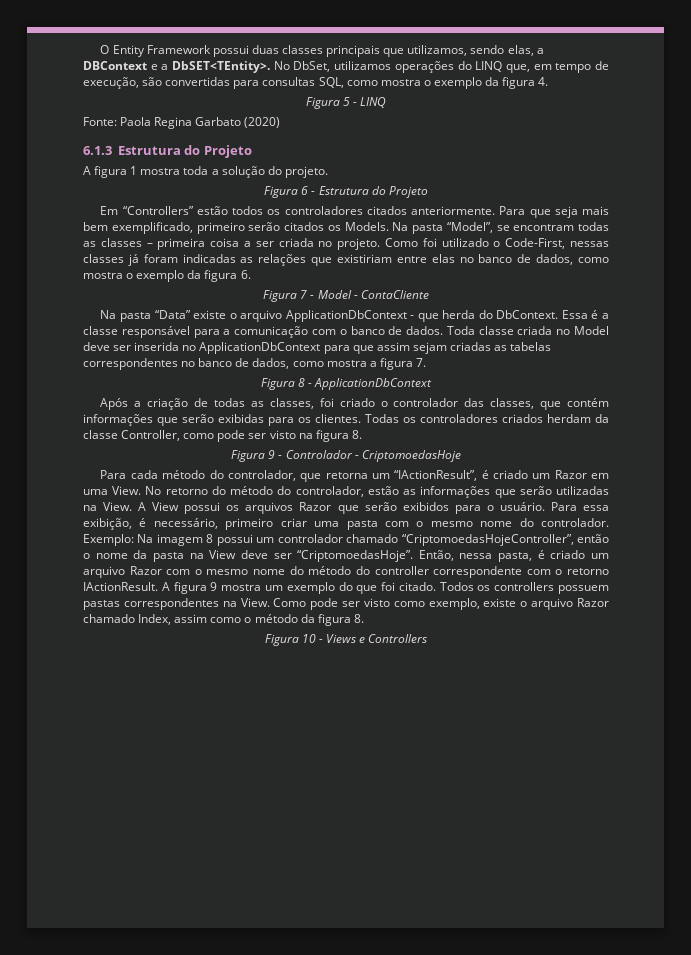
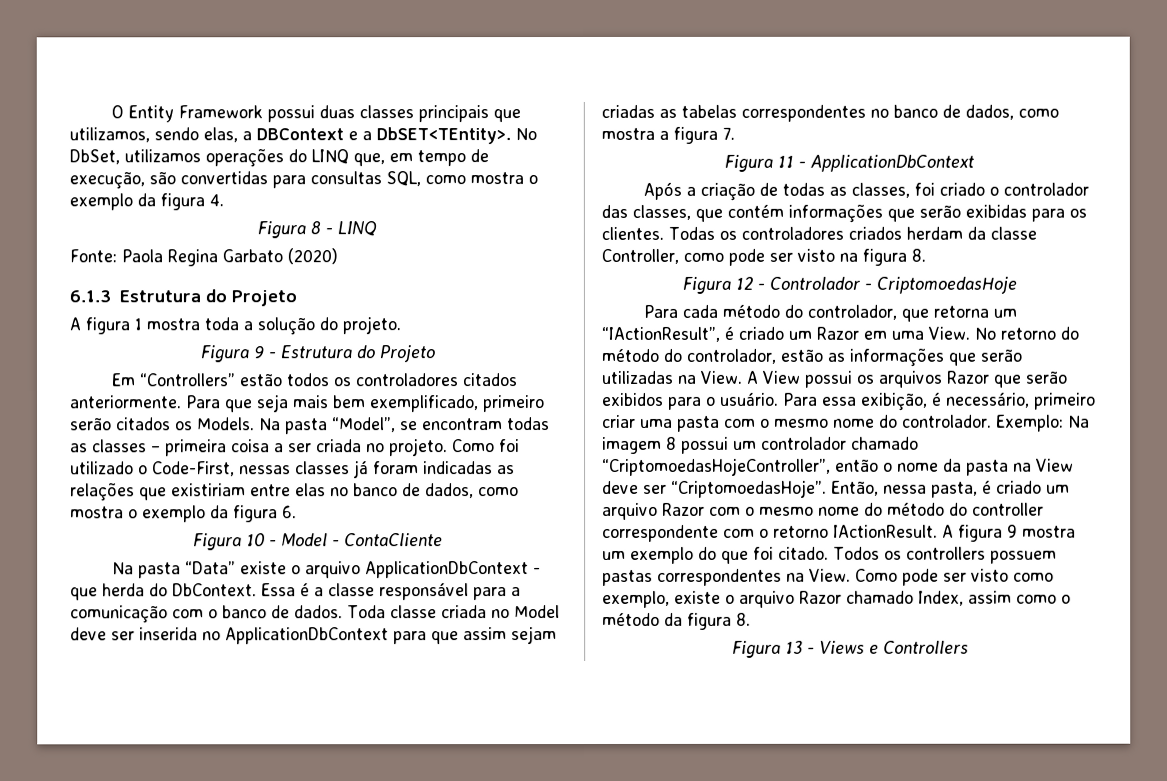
[342,97,350,106] 5 -> [310,221,321,235] 8
[301,186,309,195] 6 -> [252,345,264,359] 9
[300,290,308,299] 7 -> [246,533,265,547] 10
[297,378,305,387] 8 -> [777,155,794,168] 11
[268,450,276,459] 9 -> [734,276,753,290] 12
[301,634,316,643] 10 -> [784,640,803,654] 13

